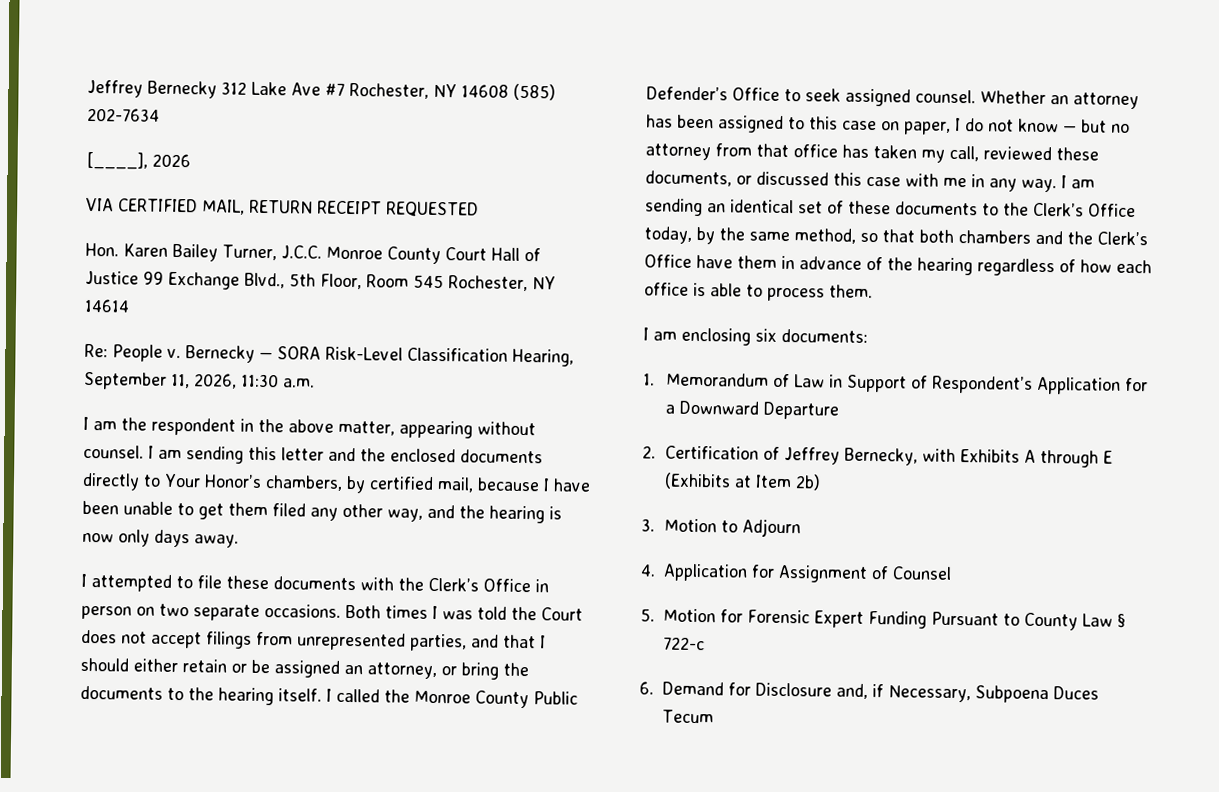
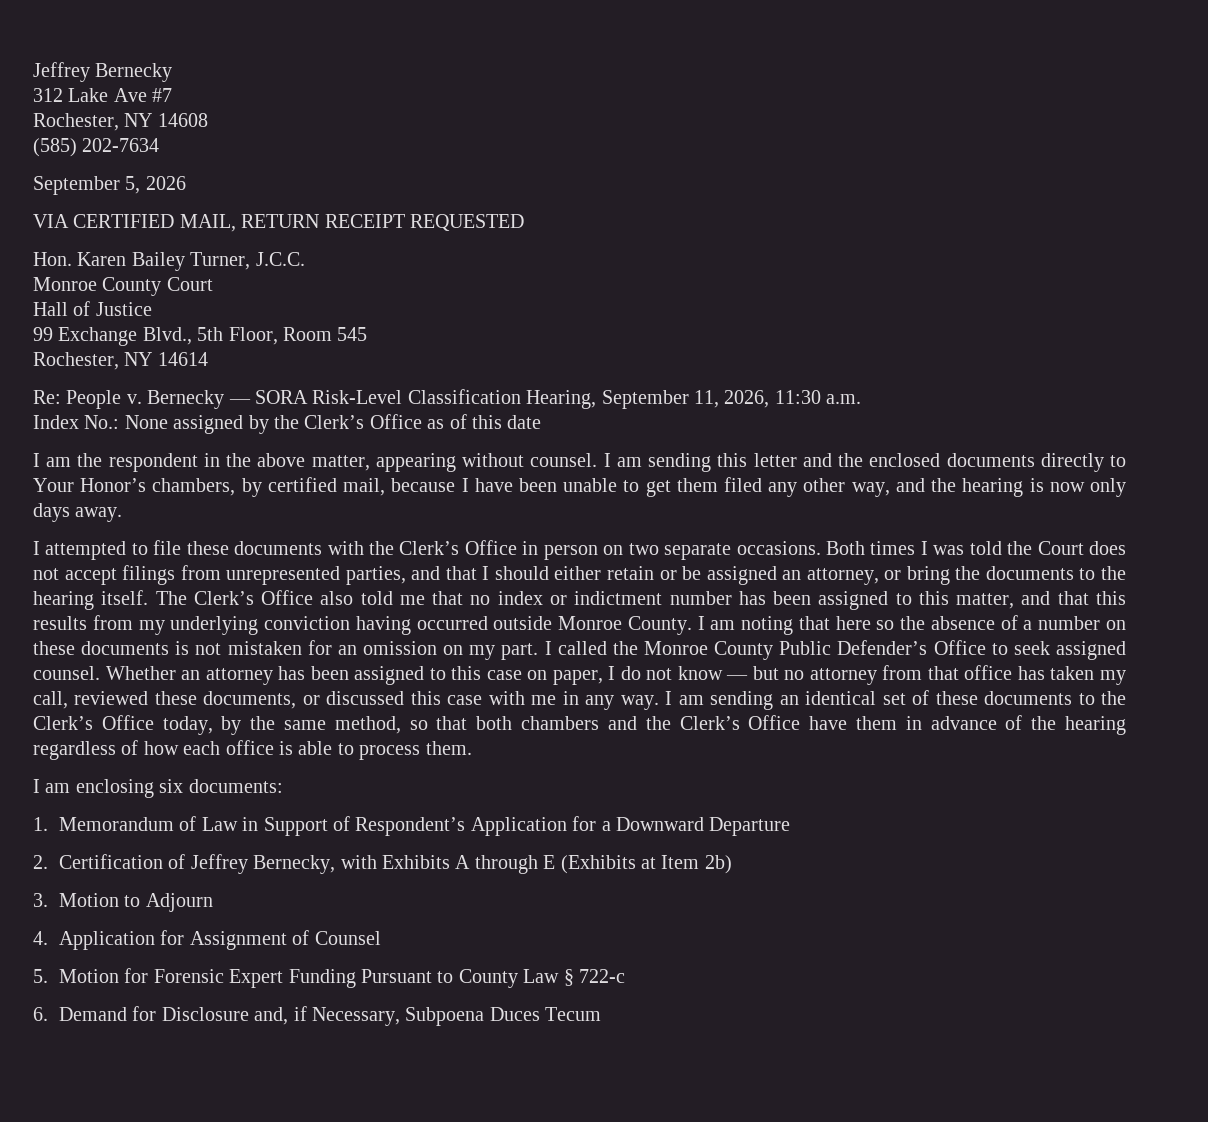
(217, 89) none -> (173, 72) //
(345, 89) none -> (173, 95) //
(509, 91) none -> (208, 120) //
[86,151,148,170] [____], -> [33,176,141,195] September 5,
(322, 252) none -> (305, 259) //
(487, 254) none -> (213, 284) //
(139, 277) none -> (152, 309) //
(444, 281) none -> (368, 334) //
(315, 383) none -> [33,414,542,434] // Index No.: None assigned by the Clerk’s Office as of this date
(322, 695) none -> [155,590,1126,610] [33,615,1126,635] [33,640,539,660] The Clerk’s Office also told me that no index or indictment number has been assigned to this matter, and that this results from my underlying conviction having occurred outside Monroe County. I am noting that here so the absence of a number on these documents is not mistaken for an omission on my part.

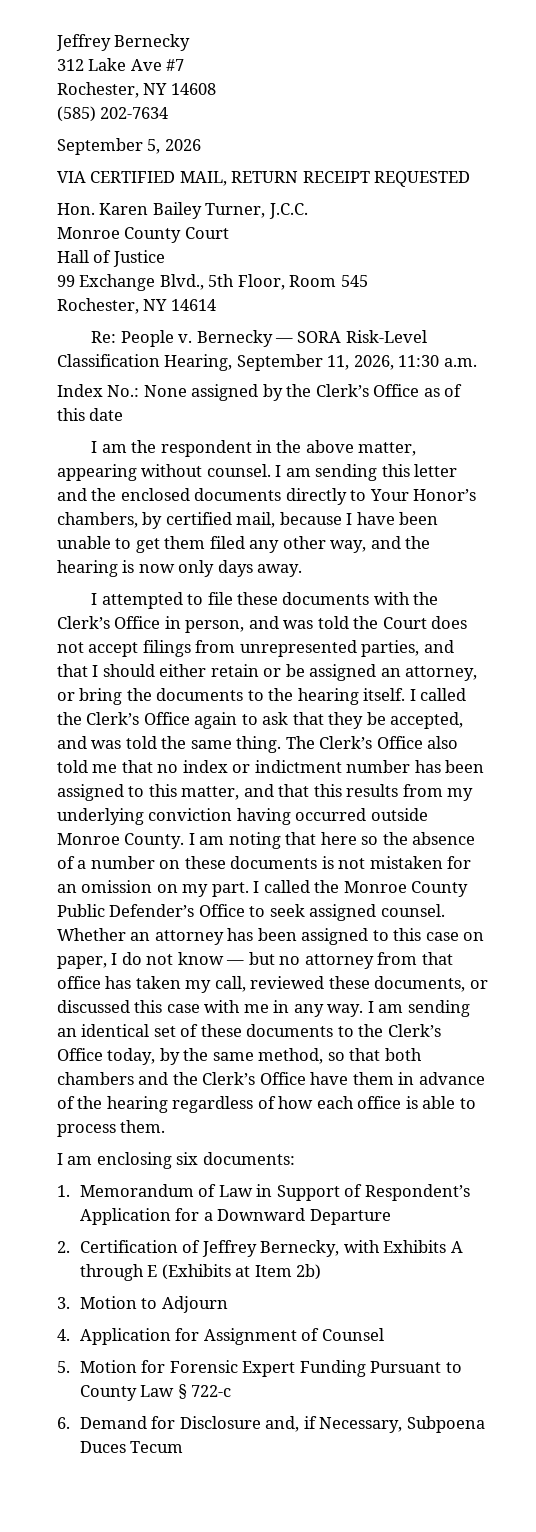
[543,541,928,560] person on two separate occasions. Both times I -> [185,616,279,633] person, and
(149, 597) none -> [409,688,467,701] [57,712,464,729] [57,736,282,753] I called the Clerk’s Office again to ask that they be accepted, and was told the same thing.

